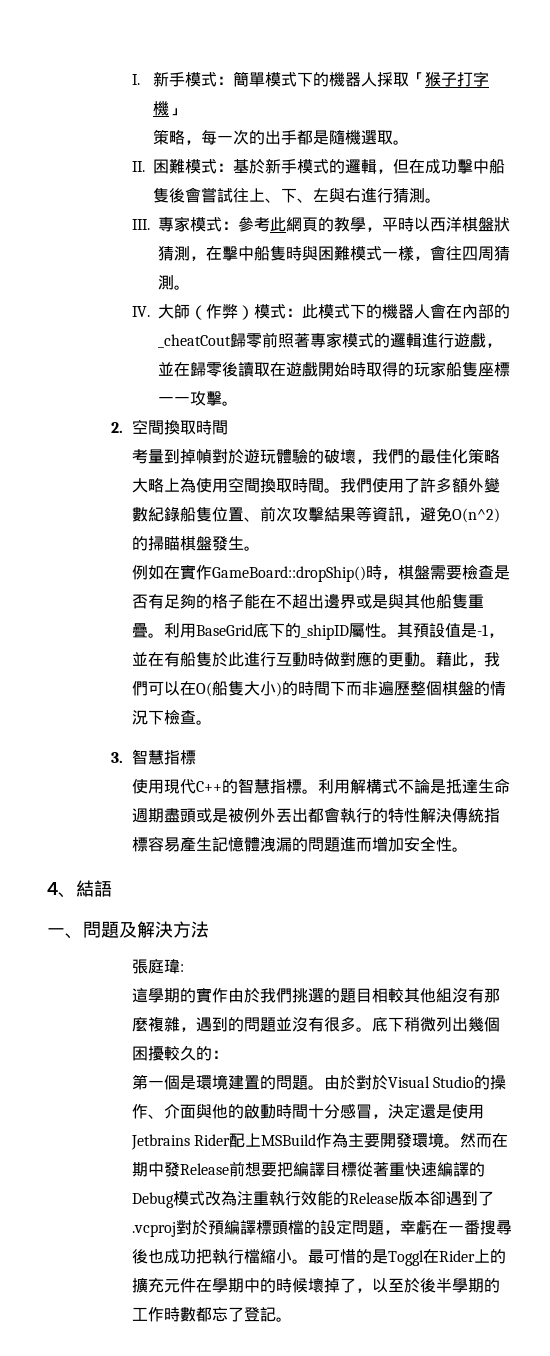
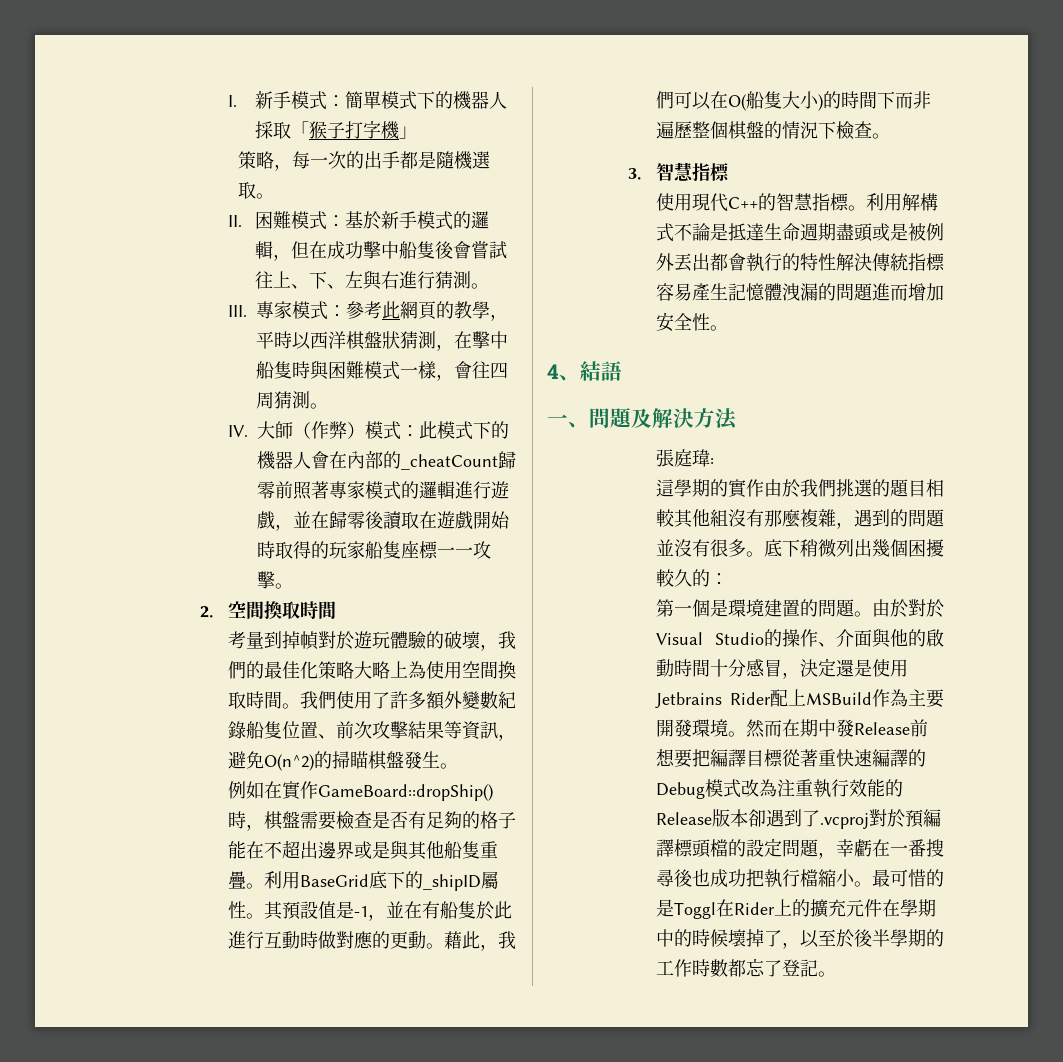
[158,334,232,348] _cheatCout -> [400,454,498,470] _cheatCount

